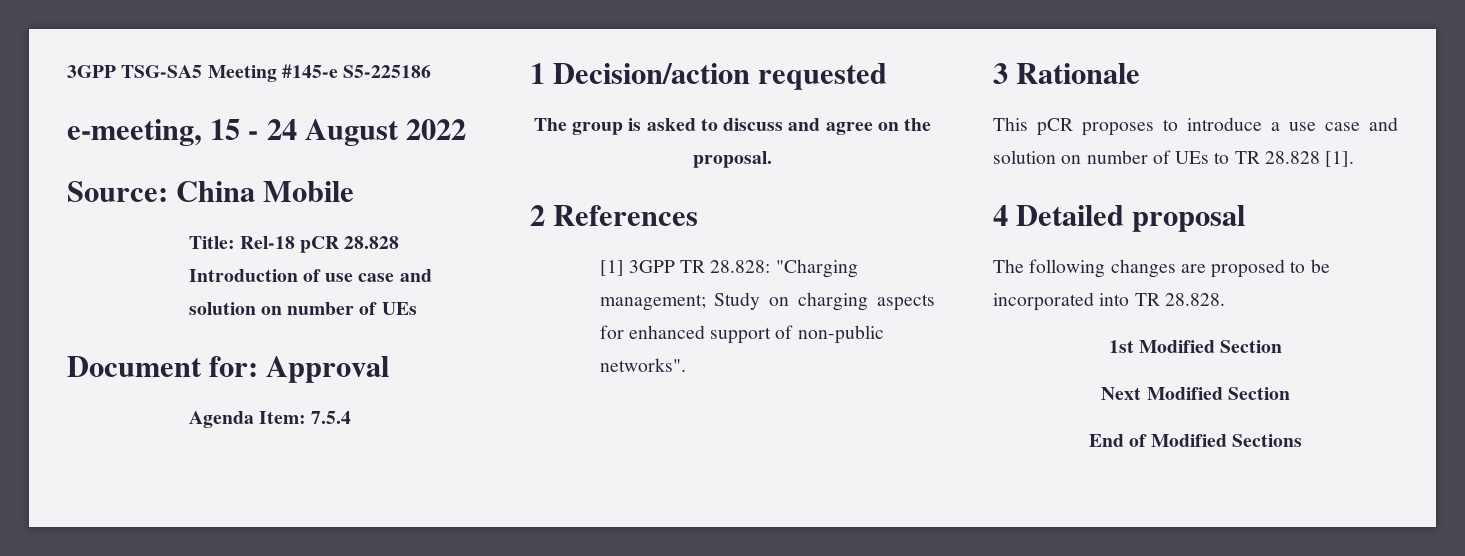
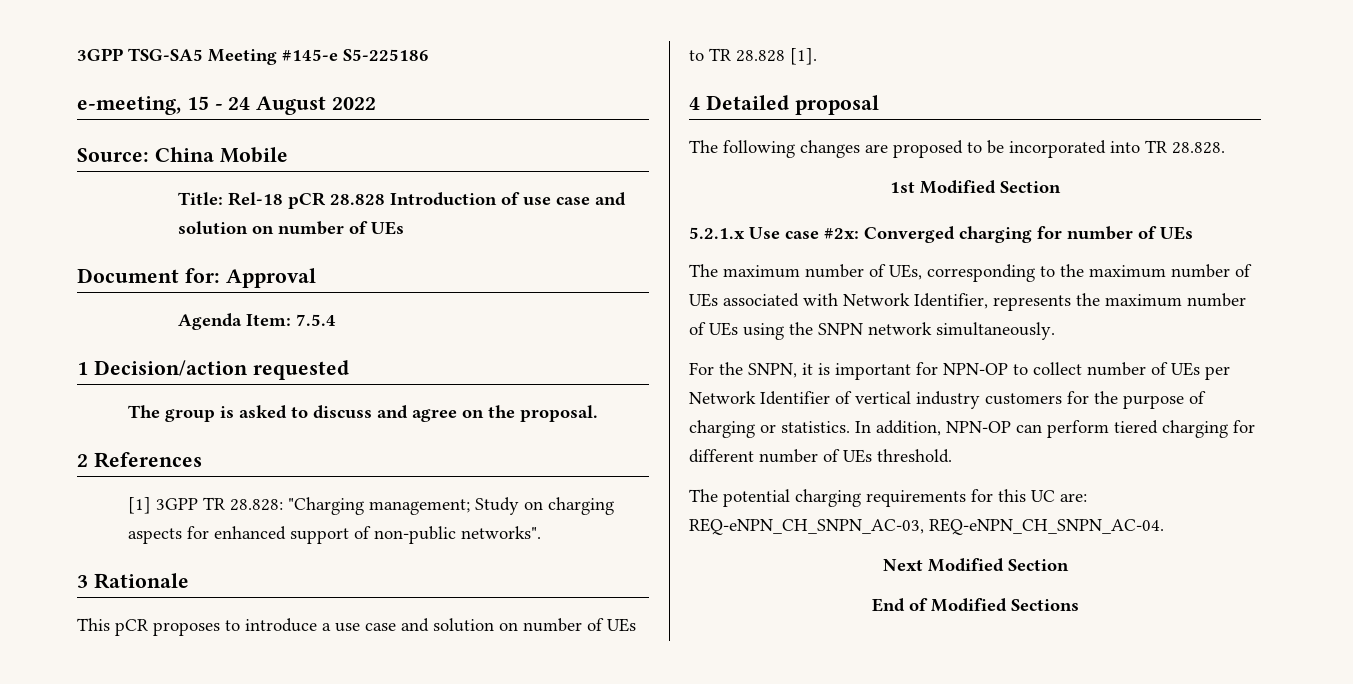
(1283, 346) none -> [689,226,1193,243] [689,264,1252,282] [689,293,1246,311] [689,322,1055,340] [689,362,1230,380] [689,391,1206,409] [689,420,1255,438] [689,449,952,463] [689,489,1087,507] [689,518,1164,535] // 5.2.1.x Use case #2x: Converged charging for number of UEs // The maximum number of UEs, corresponding to the maximum number of UEs associated with Network Identifier, represents the maximum number of UEs using the SNPN network simultaneously. // For the SNPN, it is important for NPN-OP to collect number of UEs per Network Identifier of vertical industry customers for the purpose of charging or statistics. In addition, NPN-OP can perform tiered charging for different number of UEs threshold. // The potential charging requirements for this UC are: REQ-eNPN_CH_SNPN_AC-03, REQ-eNPN_CH_SNPN_AC-04.

